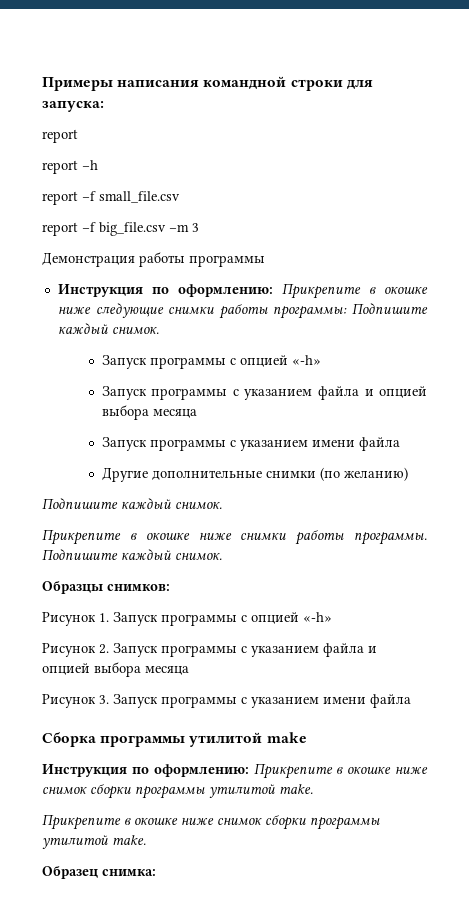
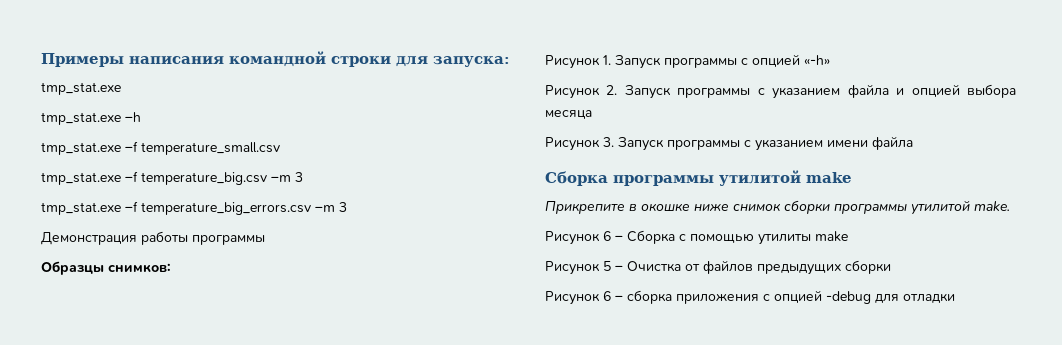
[42,129,78,143] [42,160,78,174] report // report -> [41,82,121,95] [41,112,121,125] tmp_stat.exe // tmp_stat.exe
[42,191,180,205] [42,222,166,236] report –f small_file.csv // report –f big_file.csv -> [41,141,280,155] [41,171,303,185] [41,201,311,215] tmp_stat.exe –f temperature_small.csv // tmp_stat.exe –f temperature_big.csv –m 3 // tmp_stat.exe –f temperature_big_errors.csv
[57,283,428,299] [57,303,429,319] [57,323,159,334] [101,355,321,369] [101,386,427,400] [101,405,197,420] [101,437,400,451] [101,467,408,482] [42,498,222,509] [42,529,427,545] [42,549,222,560] // Инструкция по оформлению: Прикрепите в окошке ниже следующие снимки работы программы: Подпишите каждый снимок. // Запуск программы с опцией «-h» // Запуск программы с указанием файла и опцией выбора месяца // Запуск программы с указанием имени файла // Другие дополнительные снимки (по желанию) // Подпишите каждый снимок. // Прикрепите в окошке ниже снимки работы программы. Подпишите каждый снимок. -> (265, 240) none
[42,763,428,779] [42,784,313,799] [42,814,380,830] [42,835,146,849] [42,866,156,879] Инструкция по оформлению: Прикрепите в окошке ниже снимок сборки программы утилитой make. // Прикрепите в окошке ниже снимок сборки программы утилитой make. // Образец снимка: -> [545,200,1010,215] [545,230,848,245] [545,260,891,275] [545,290,955,305] Прикрепите в окошке ниже снимок сборки программы утилитой make. // Рисунок 6 – Сборка с помощью утилиты make // Рисунок 5 – Очистка от файлов предыдущих сборки // Рисунок 6 – сборка приложения с опцией -debug для отладки

